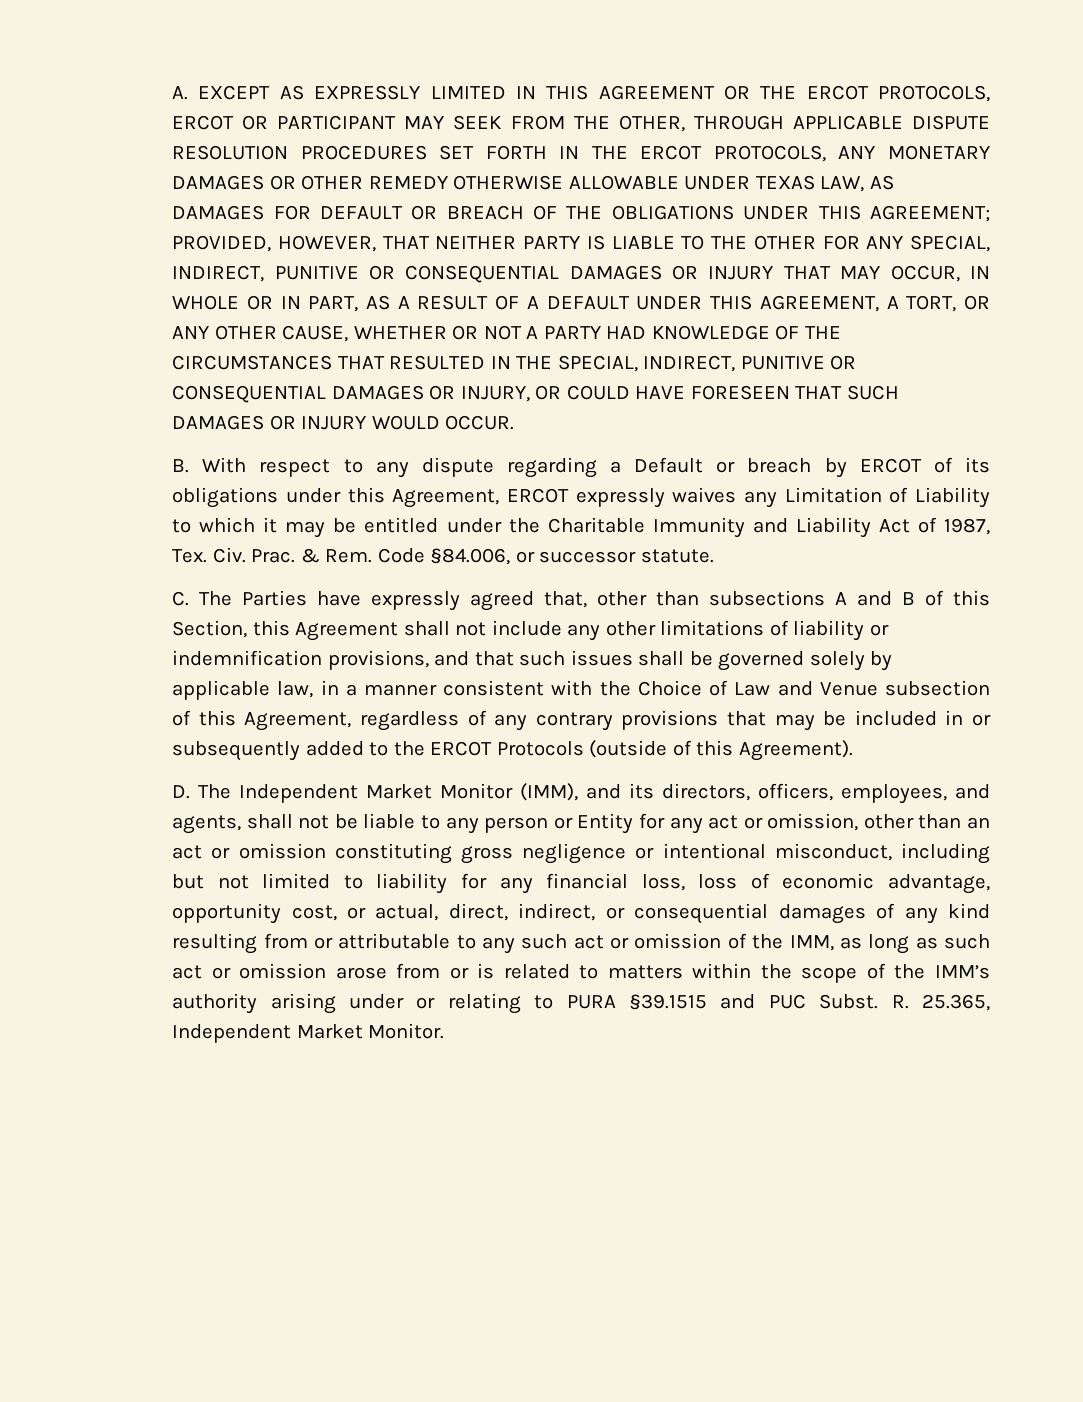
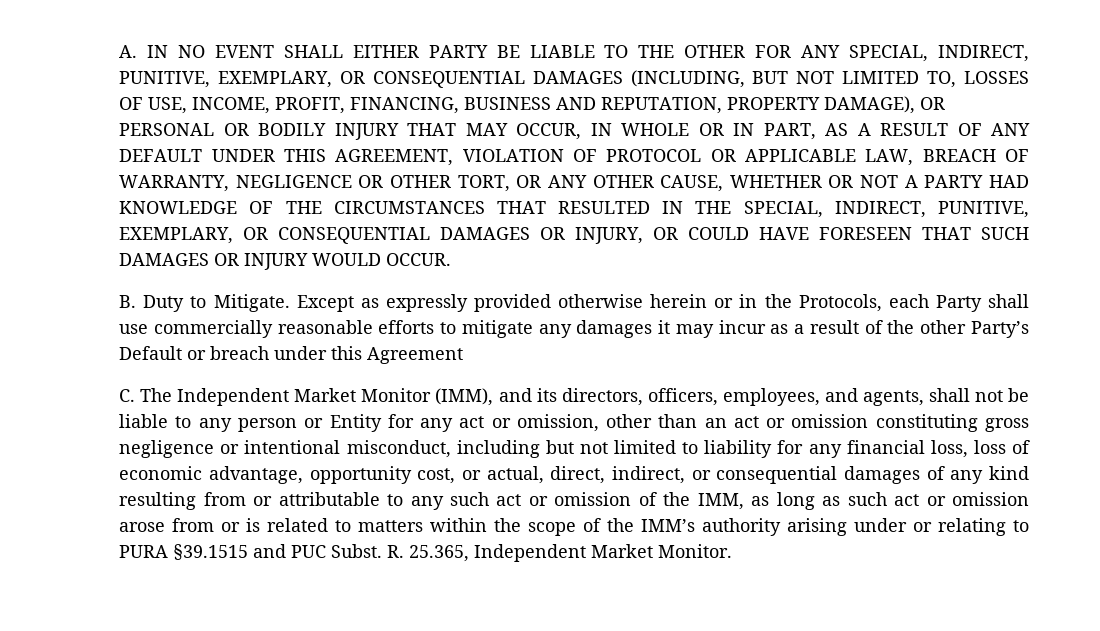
[198,85,991,102] [172,115,990,132] [172,145,992,162] [172,175,894,192] [172,205,990,222] [172,235,605,252] EXCEPT AS EXPRESSLY LIMITED IN THIS AGREEMENT OR THE ERCOT PROTOCOLS, ERCOT OR PARTICIPANT MAY SEEK FROM THE OTHER, THROUGH APPLICABLE DISPUTE RESOLUTION PROCEDURES SET FORTH IN THE ERCOT PROTOCOLS, ANY MONETARY DAMAGES OR OTHER REMEDY OTHERWISE ALLOWABLE UNDER TEXAS LAW, AS DAMAGES FOR DEFAULT OR BREACH OF THE OBLIGATIONS UNDER THIS AGREEMENT; PROVIDED, HOWEVER, THAT NEITHER PARTY IS -> [147,45,520,58] IN NO EVENT SHALL EITHER PARTY BE
[274,265,699,283] PUNITIVE OR CONSEQUENTIAL DAMAGES OR -> [119,70,1029,88] [119,96,946,114] [119,123,327,136] PUNITIVE, EXEMPLARY, OR CONSEQUENTIAL DAMAGES (INCLUDING, BUT NOT LIMITED TO, LOSSES OF USE, INCOME, PROFIT, FINANCING, BUSINESS AND REPUTATION, PROPERTY DAMAGE), OR PERSONAL OR BODILY
[526,296,539,309] A -> [991,123,1031,136] ANY
[886,296,899,309] A -> [462,149,1030,166] [119,175,452,192] VIOLATION OF PROTOCOL OR APPLICABLE LAW, BREACH OF WARRANTY, NEGLIGENCE OR OTHER
[740,356,825,370] PUNITIVE -> [937,201,1029,218] [119,227,234,244] PUNITIVE, EXEMPLARY,
[202,457,991,478] [172,487,991,508] [172,517,991,538] [172,547,714,565] [172,590,990,611] [172,620,890,641] [172,650,893,671] [172,680,991,700] [172,710,991,731] [172,740,853,761] [172,785,191,799] With respect to any dispute regarding a Default or breach by ERCOT of its obligations under this Agreement, ERCOT expressly waives any Limitation of Liability to which it may be entitled under the Charitable Immunity and Liability Act of 1987, Tex. Civ. Prac. & Rem. Code §84.006, or successor statute. // C. The Parties have expressly agreed that, other than subsections A and B of this Section, this Agreement shall not include any other limitations of liability or indemnification provisions, and that such issues shall be governed solely by applicable law, in a manner consistent with the Choice of Law and Venue subsection of this Agreement, regardless of any contrary provisions that may be included in or subsequently added to the ERCOT Protocols (outside of this Agreement). // D. -> [143,294,1030,312] [119,320,1029,338] [119,346,464,364] [119,389,136,402] Duty to Mitigate. Except as expressly provided otherwise herein or in the Protocols, each Party shall use commercially reasonable efforts to mitigate any damages it may incur as a result of the other Party’s Default or breach under this Agreement // C.

